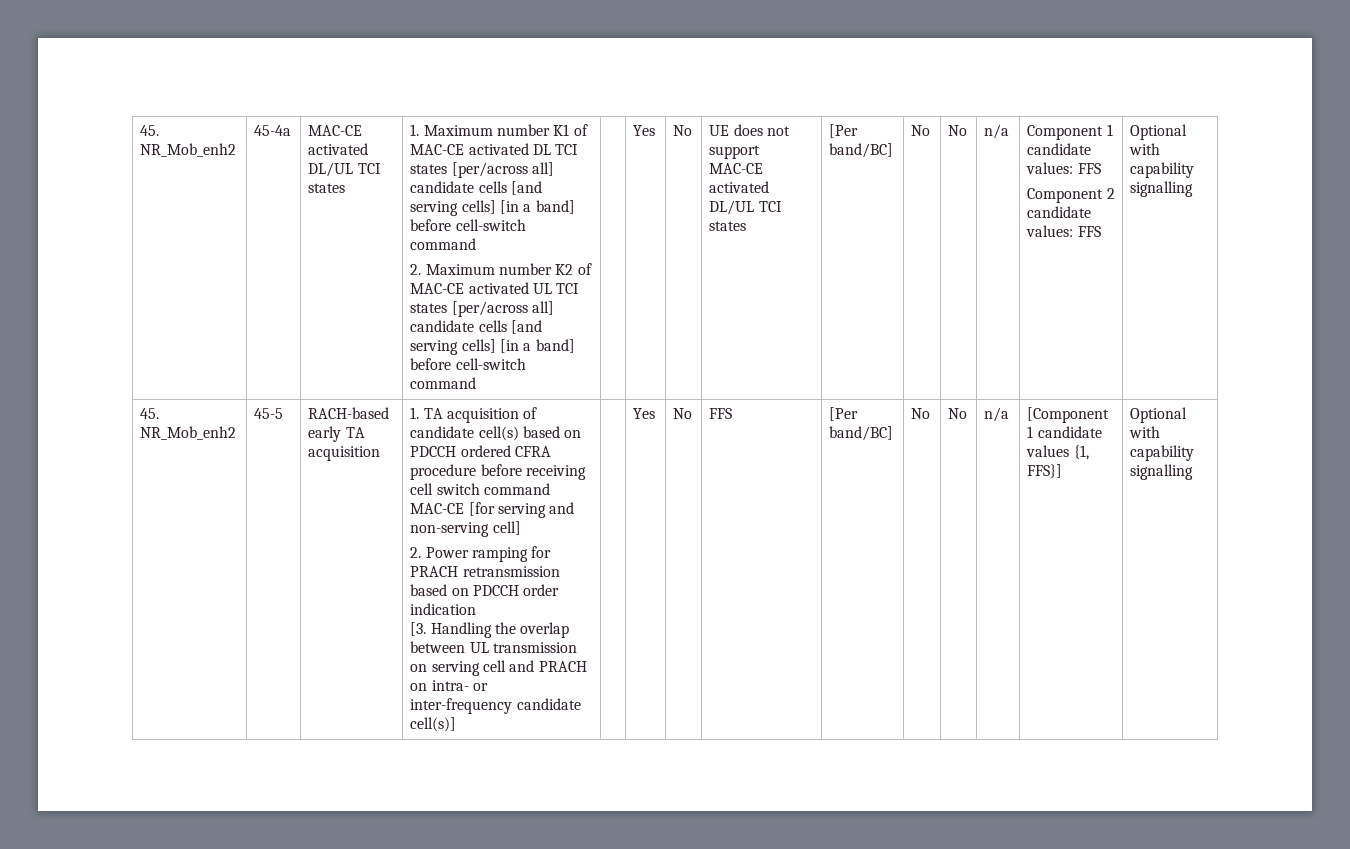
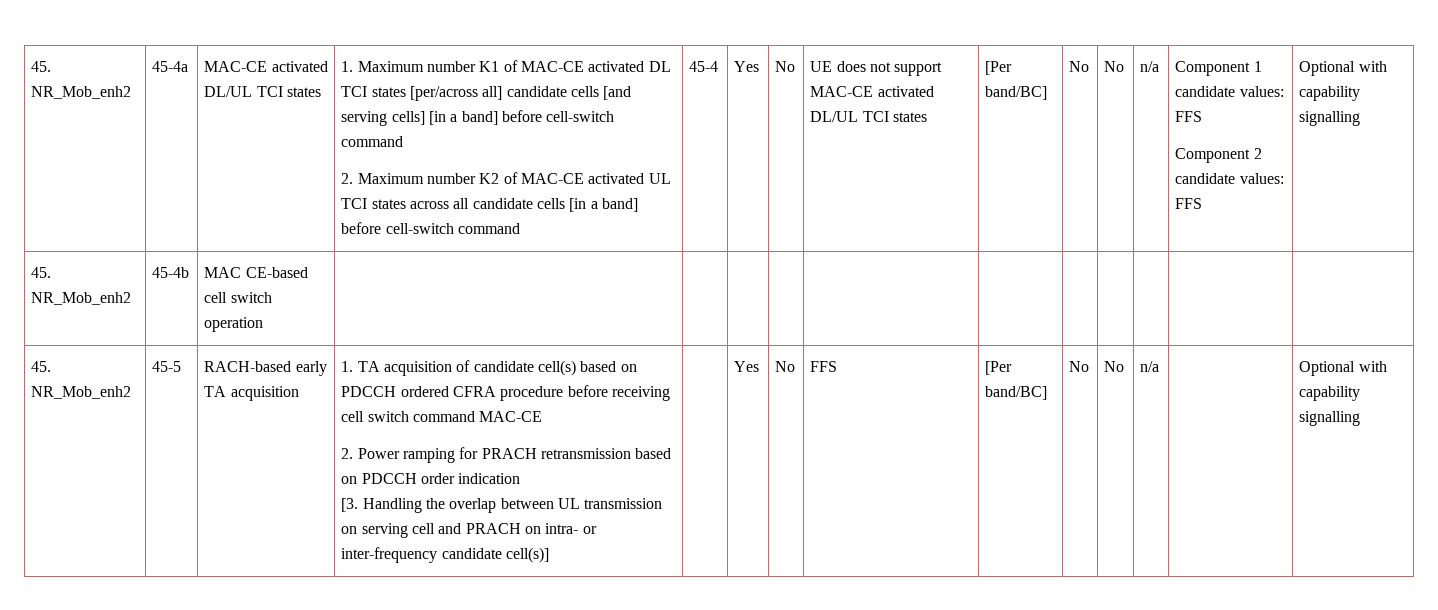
[451,301,554,317] [410,320,542,334] [410,339,496,355] [per/across all] candidate cells [and serving cells] -> [409,198,565,209] across all candidate cells
(477, 383) none -> [689,61,719,72] 45-4
(1194, 189) none -> [31,267,52,278] [31,292,132,305] [152,267,190,278] [204,267,308,278] [204,292,272,303] [204,317,264,332] // 45. NR_Mob_enh2 | 45-4b | MAC CE-based cell switch operation | | | | | | | | | | |
[468,502,575,518] [410,521,521,537] [for serving and non-serving cell] -> (543, 416) none
[1027,407,1110,423] [1027,426,1102,438] [1026,445,1089,460] [1027,464,1063,478] [Component 1 candidate values {1, FFS}] -> (1160, 366) none

